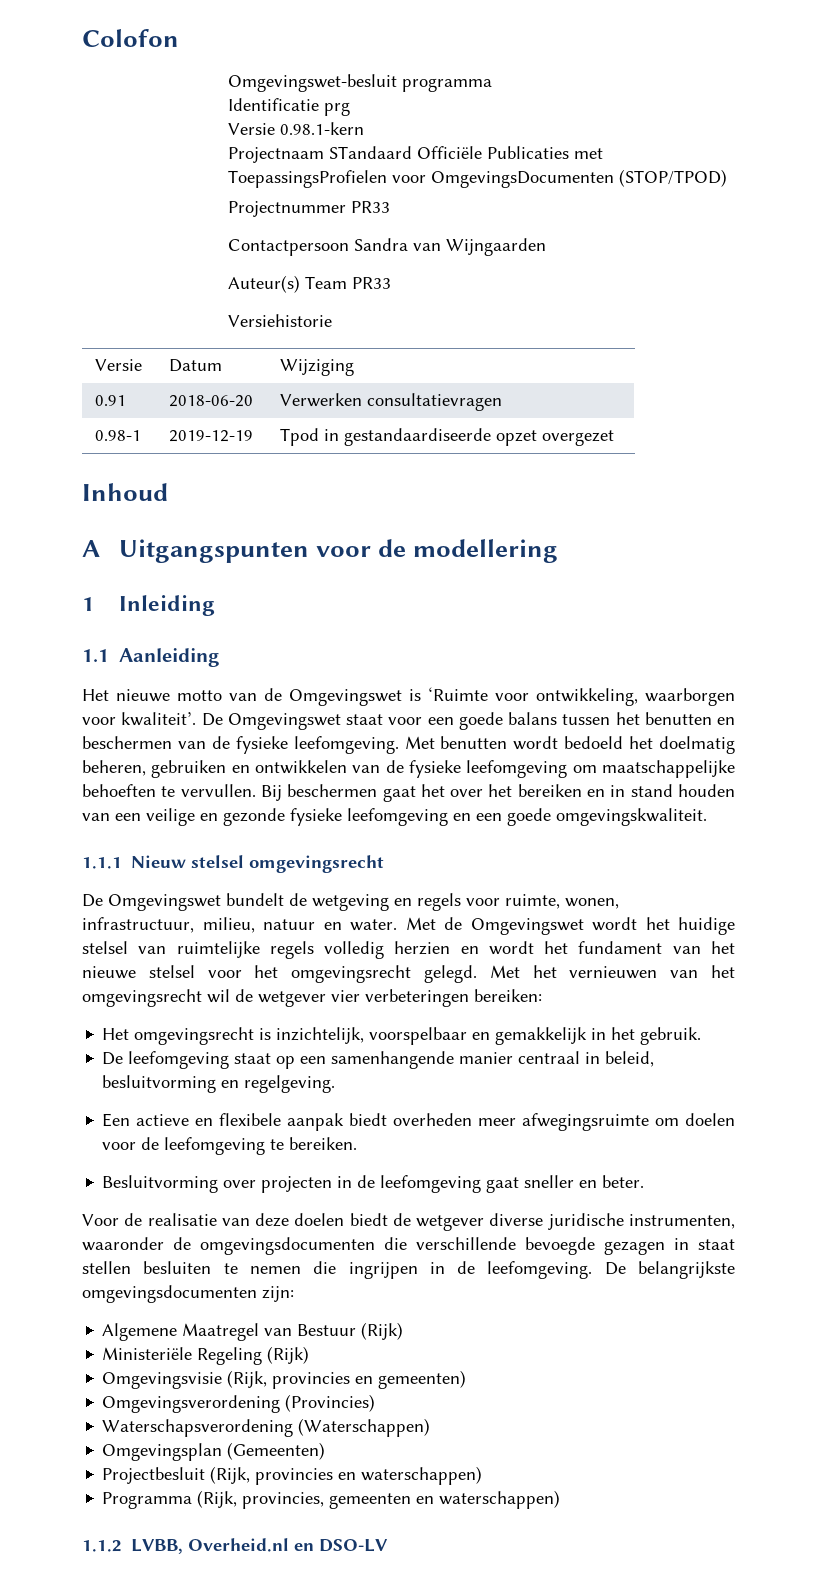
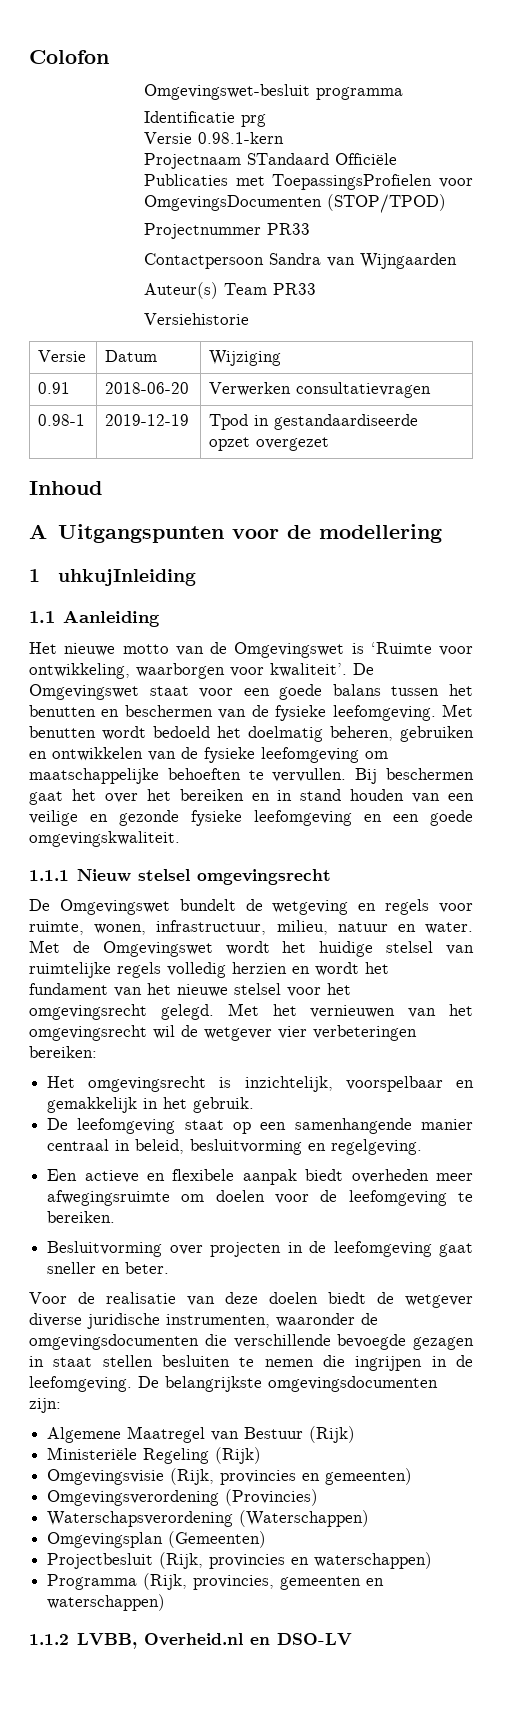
[118,595,215,616] Inleiding -> [57,569,196,586] uhkujInleiding

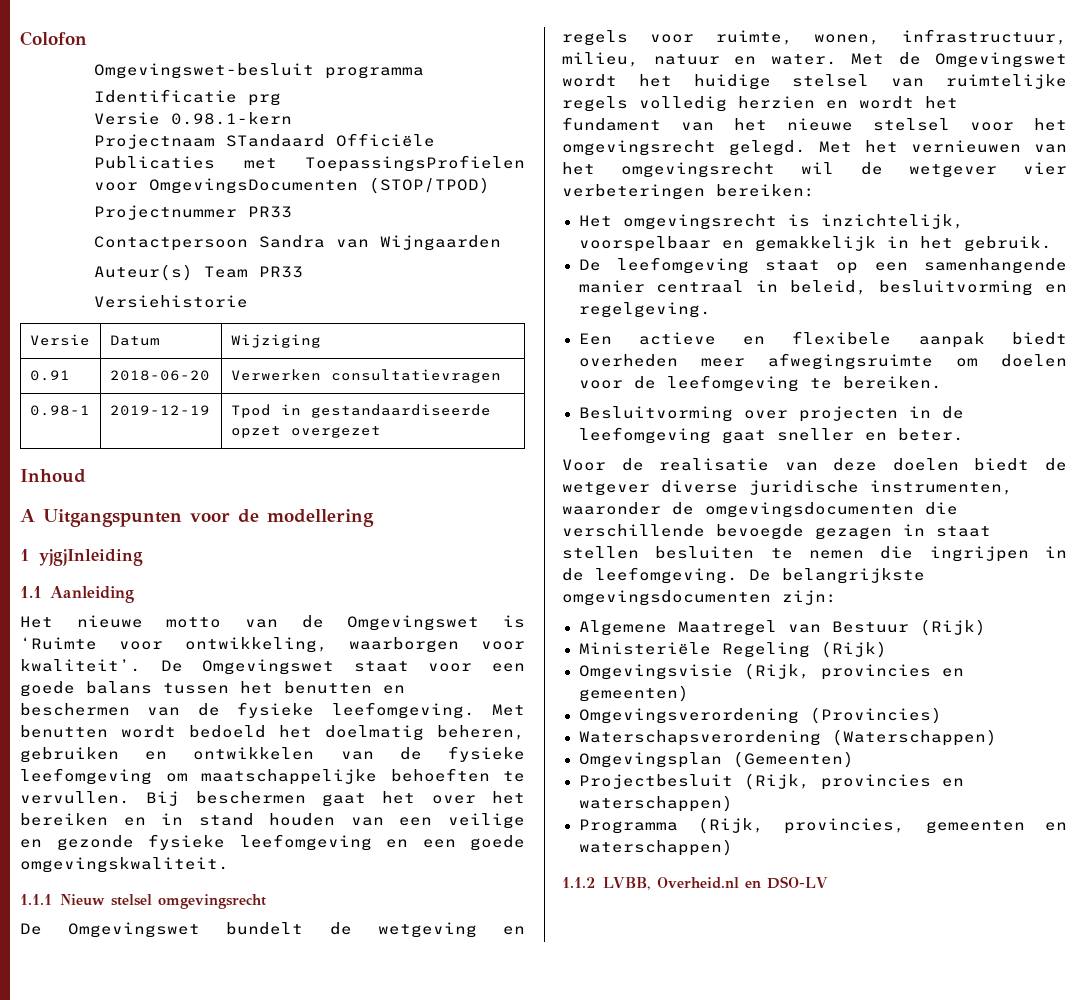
[57,569,196,586] uhkujInleiding -> [38,549,143,566] yjgjInleiding

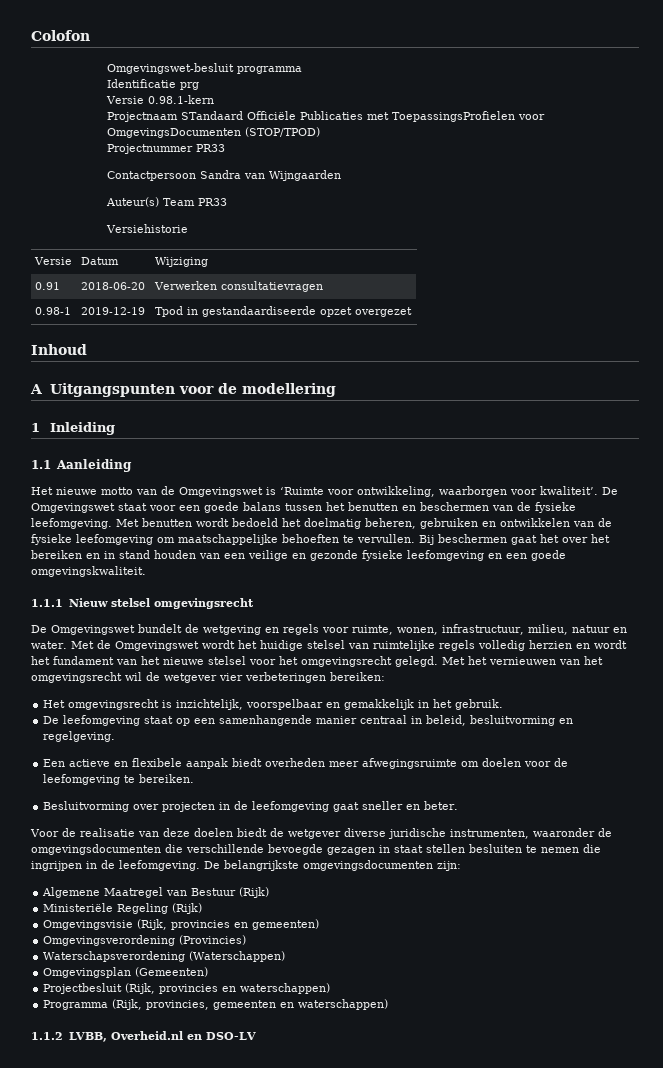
[38,549,143,566] yjgjInleiding -> [50,422,116,435] Inleiding

